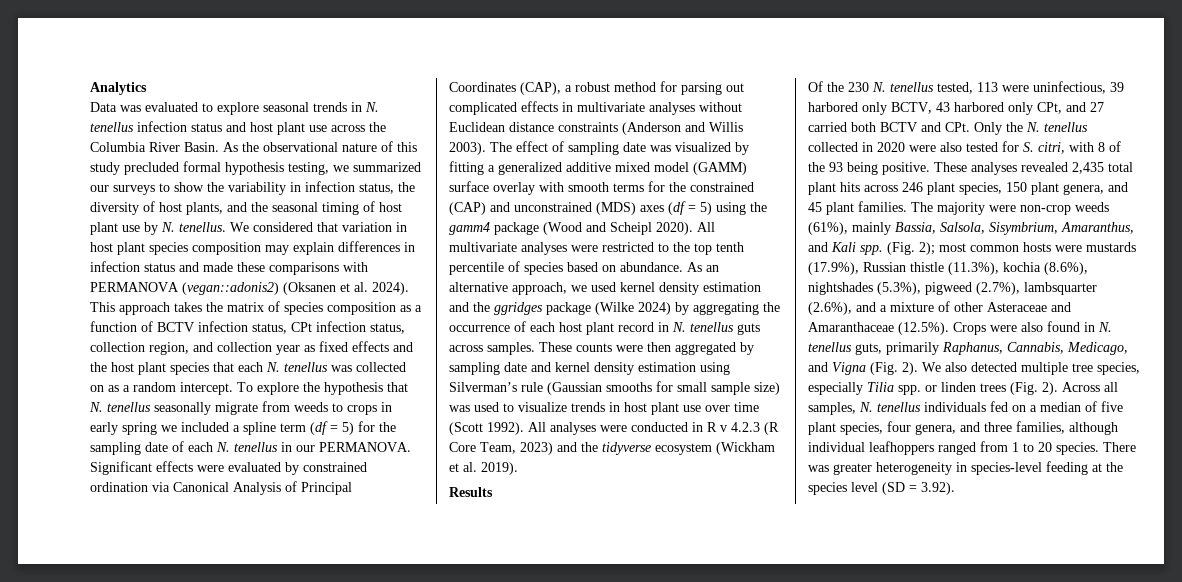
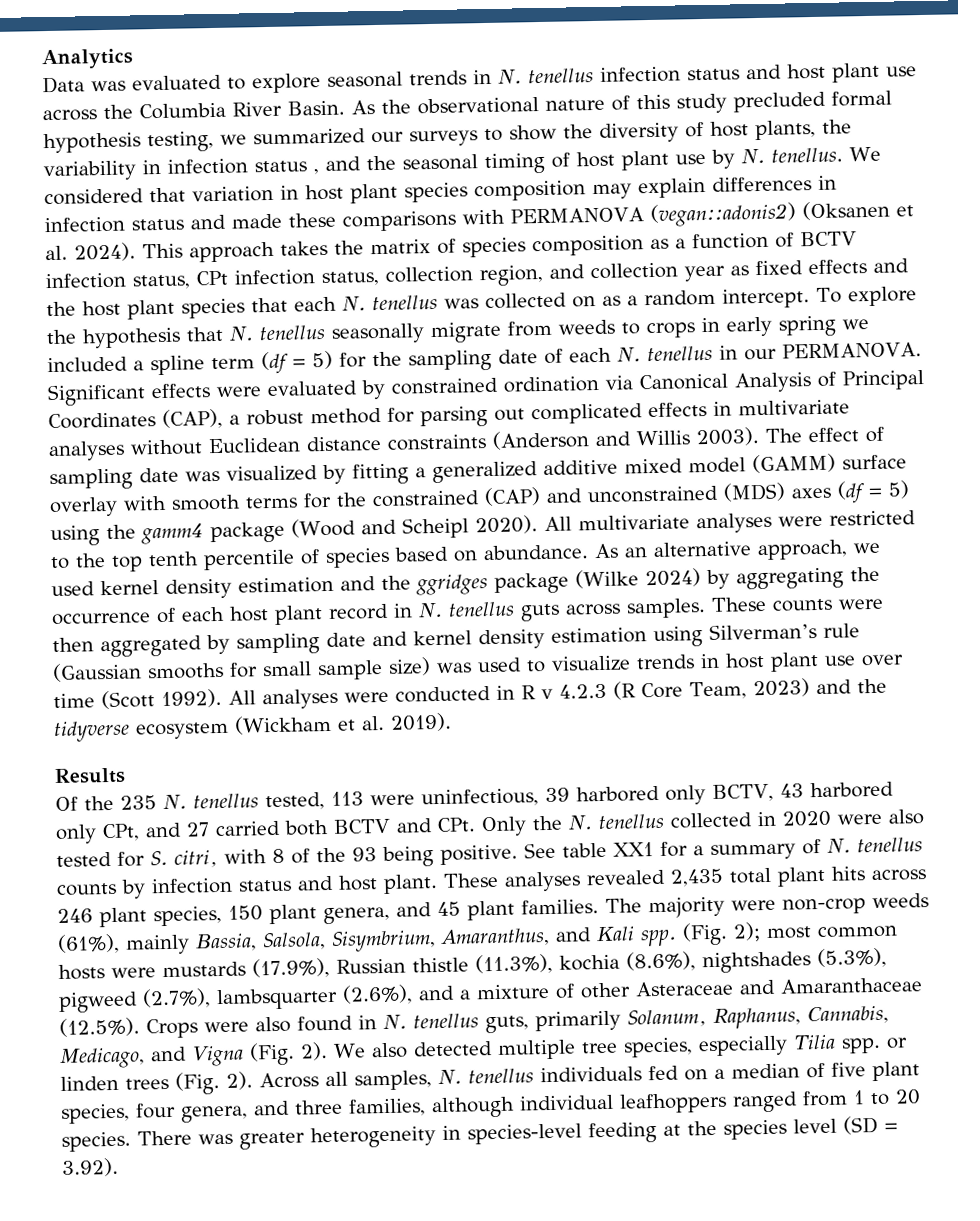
[228,181,415,195] [90,201,223,215] variability in infection status, the diversity of host plants, -> [599,119,852,143] [43,158,319,182] diversity of host plants, the variability in infection status ,
[848,82,869,92] 230 -> [120,795,157,810] 235
(930, 168) none -> [524,837,923,860] [56,874,438,899] See table XX1 for a summary of N. tenellus counts by infection status and host plant.
(939, 348) none -> [627,1009,707,1028] Solanum,

